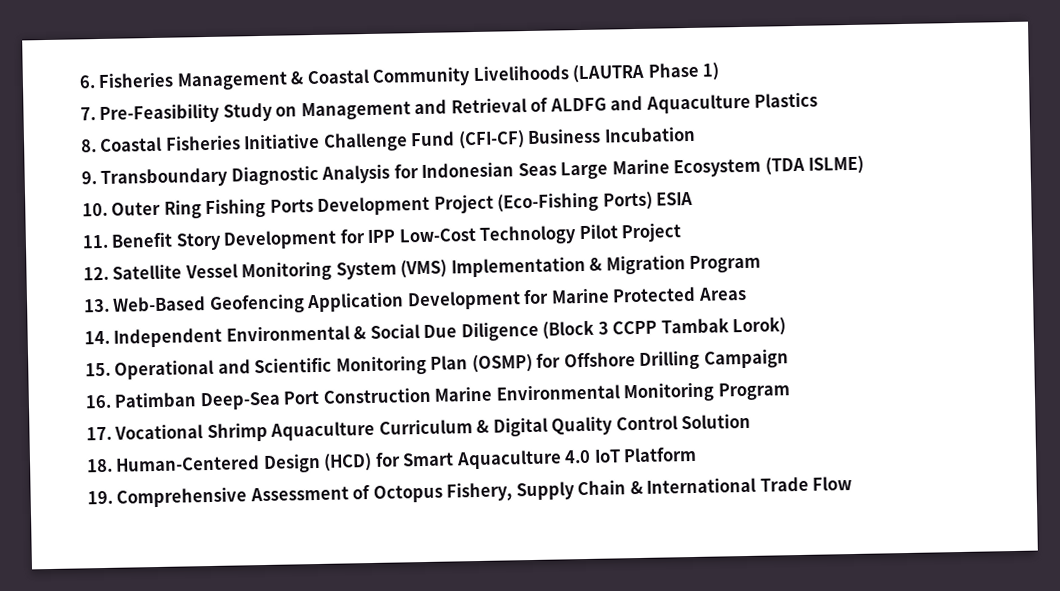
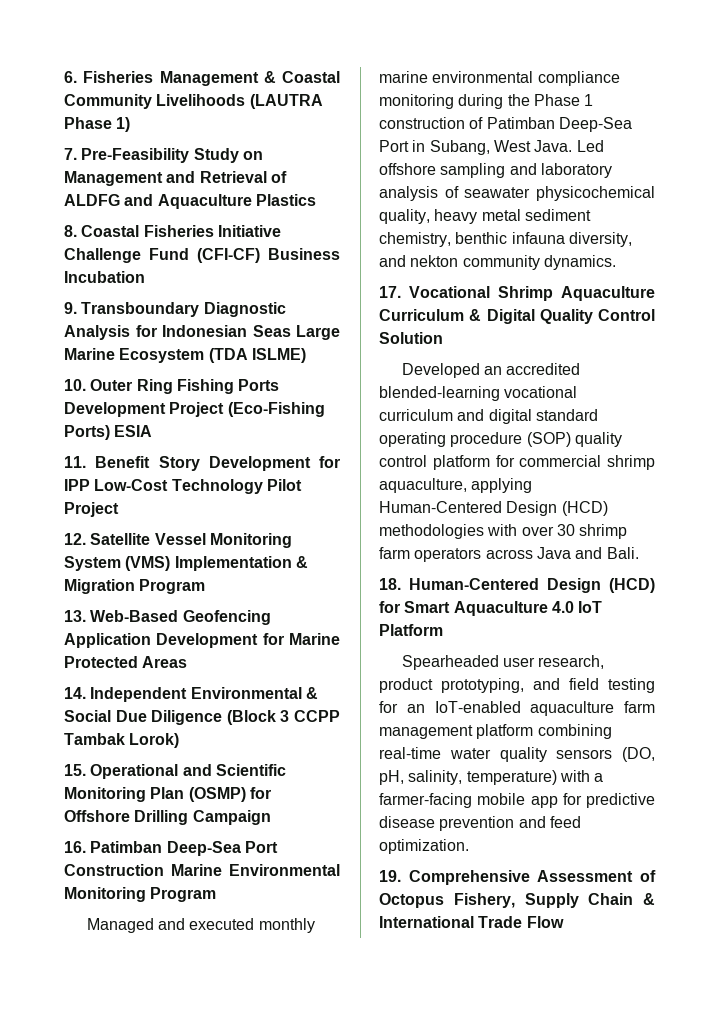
(790, 391) none -> [86,918,315,933] [379,71,620,86] [379,94,594,109] [379,117,632,132] [379,140,604,155] [379,163,612,178] [379,186,655,201] [379,209,591,224] [379,232,632,247] [379,255,616,270] // Managed and executed monthly marine environmental compliance monitoring during the Phase 1 construction of Patimban Deep-Sea Port in Subang, West Java. Led offshore sampling and laboratory analysis of seawater physicochemical quality, heavy metal sediment chemistry, benthic infauna diversity, and nekton community dynamics.
(752, 421) none -> [401,363,581,378] [379,386,578,401] [379,409,598,424] [379,432,622,447] [379,455,655,470] [379,478,533,493] [379,501,608,516] [379,524,628,539] [379,547,639,562] // Developed an accredited blended-learning vocational curriculum and digital standard operating procedure (SOP) quality control platform for commercial shrimp aquaculture, applying Human-Centered Design (HCD) methodologies with over 30 shrimp farm operators across Java and Bali.
(698, 454) none -> [401,655,605,670] [379,678,655,693] [379,701,655,716] [379,724,612,739] [379,747,655,762] [379,770,604,785] [379,793,655,808] [379,816,581,831] [379,839,469,854] // Spearheaded user research, product prototyping, and field testing for an IoT-enabled aquaculture farm management platform combining real-time water quality sensors (DO, pH, salinity, temperature) with a farmer-facing mobile app for predictive disease prevention and feed optimization.

